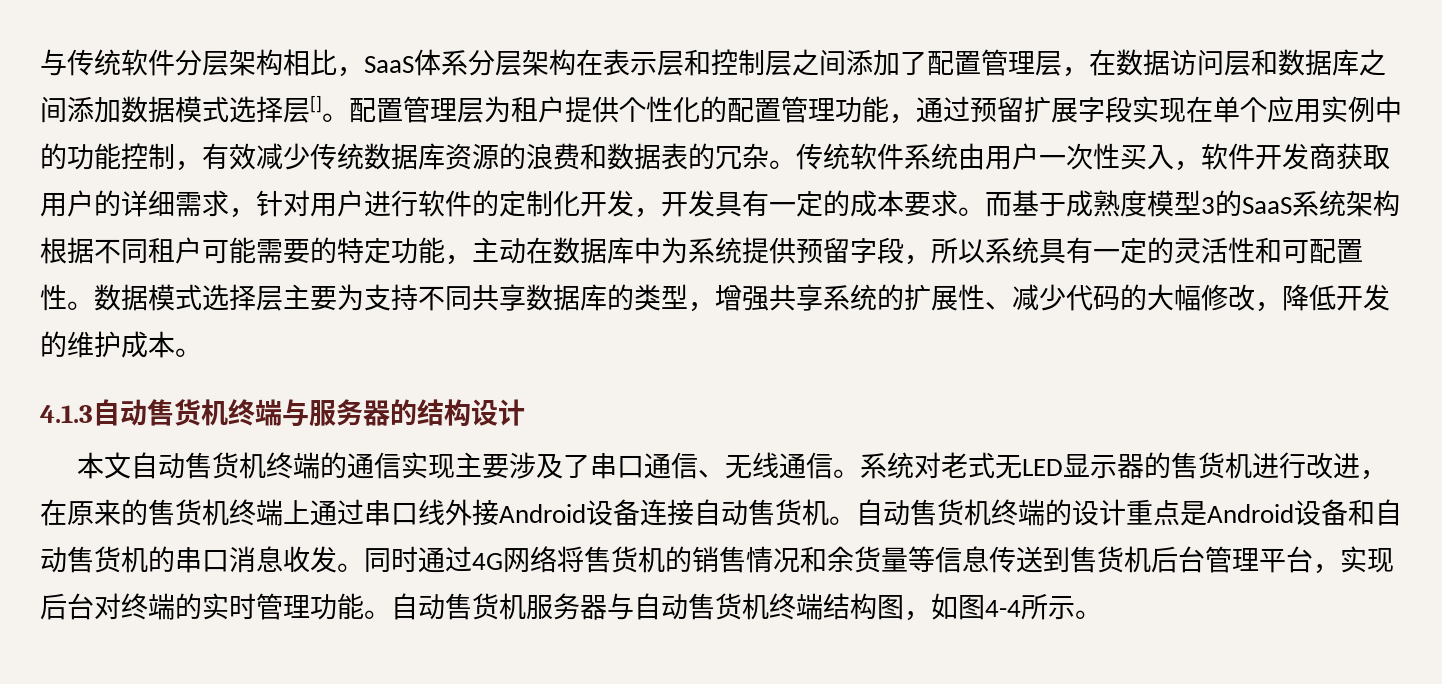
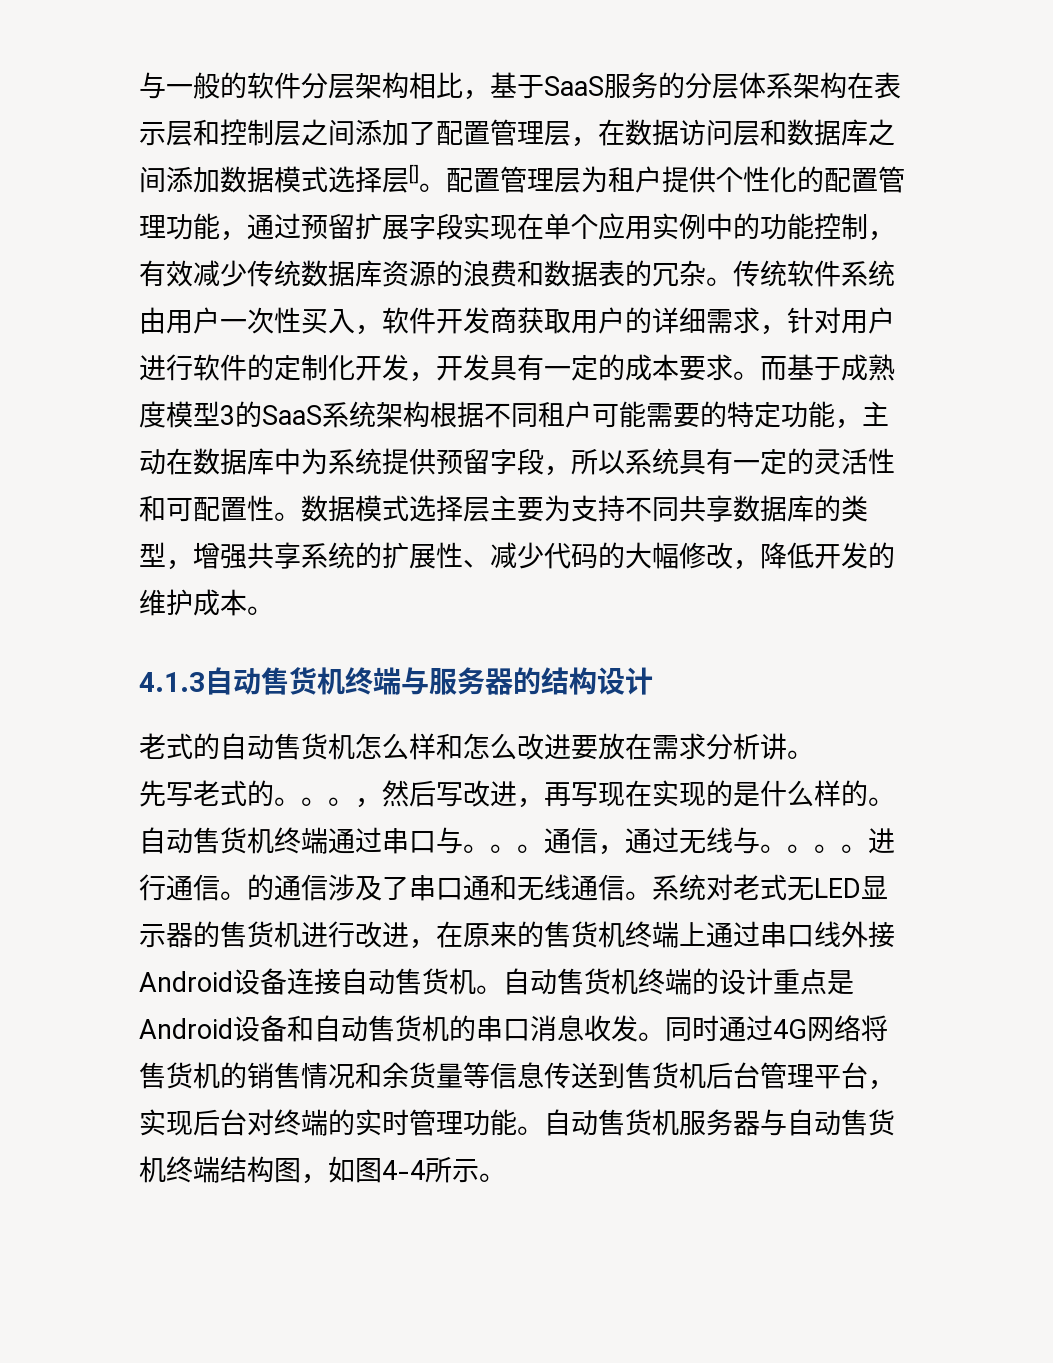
[40,49,121,76] 与传统 -> [139,72,247,99] 与一般的
[364,49,522,76] SaaS体系分层 -> [490,72,793,99] 基于SaaS服务的分层体系
[76,452,509,479] 本文自动售货机终端的通信实现主要 -> [139,733,814,760] [139,780,895,808] [139,827,895,855] [139,874,328,901] 老式的自动售货机怎么样和怎么改进要放在需求分析讲。 // 先写老式的。。。，然后写改进，再写现在实现的是什么样的。自动售货机终端通过串口与。。。通信，通过无线与。。。。进行通信。的通信
[670,452,725,479] 信、 -> [490,874,517,901] 和

